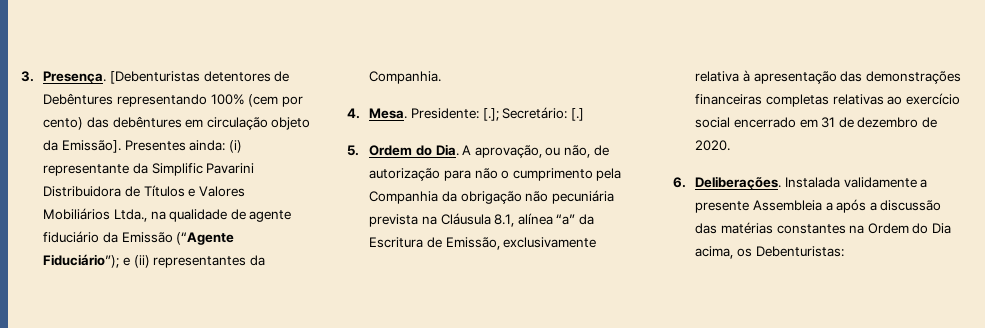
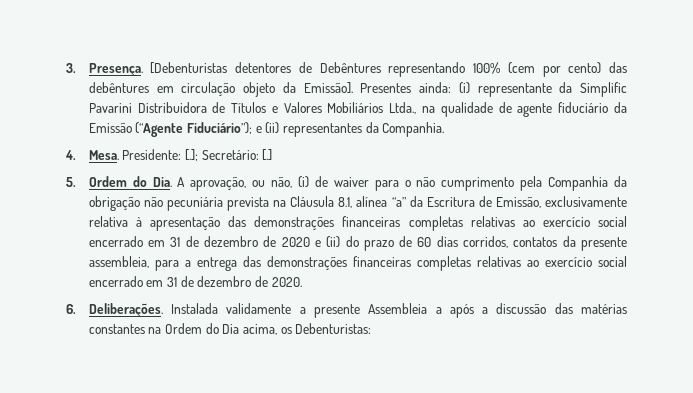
[593,145,609,156] [369,168,510,181] de autorização para não o -> [297,176,436,191] (i) de waiver para o não
(938, 122) none -> [281,236,627,251] [88,256,628,271] [88,276,268,287] 2020 e (ii) do prazo de 60 dias corridos, contatos da presente assembleia, para a entrega das demonstrações financeiras completas relativas ao exercício social encerrado em 31 de dezembro de

